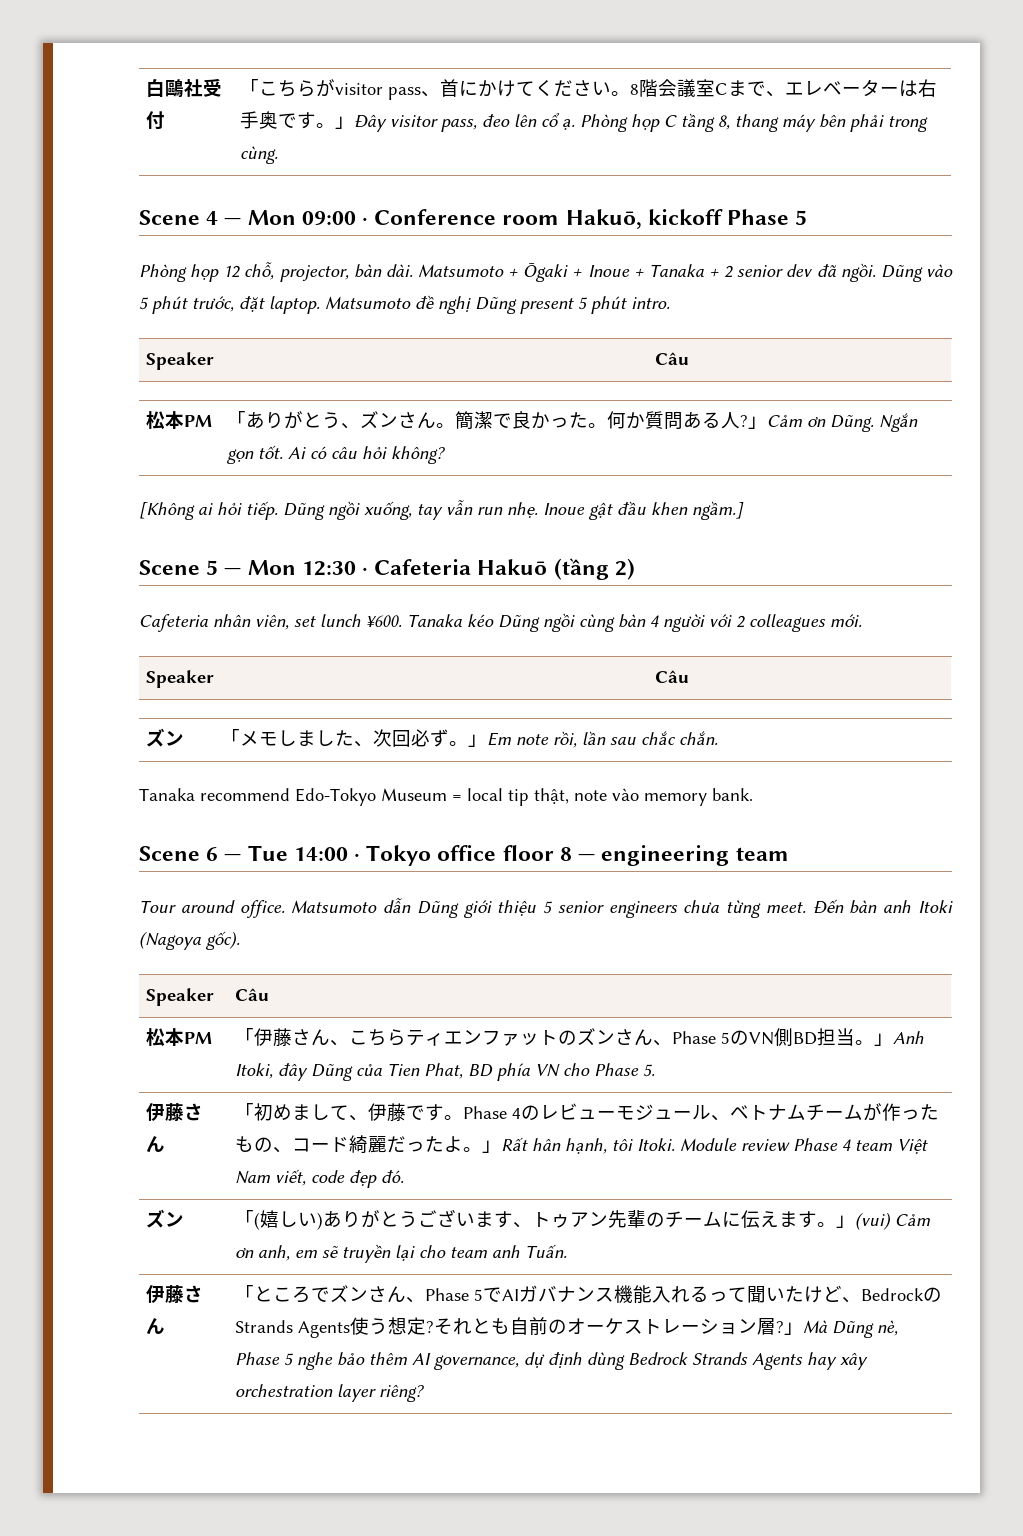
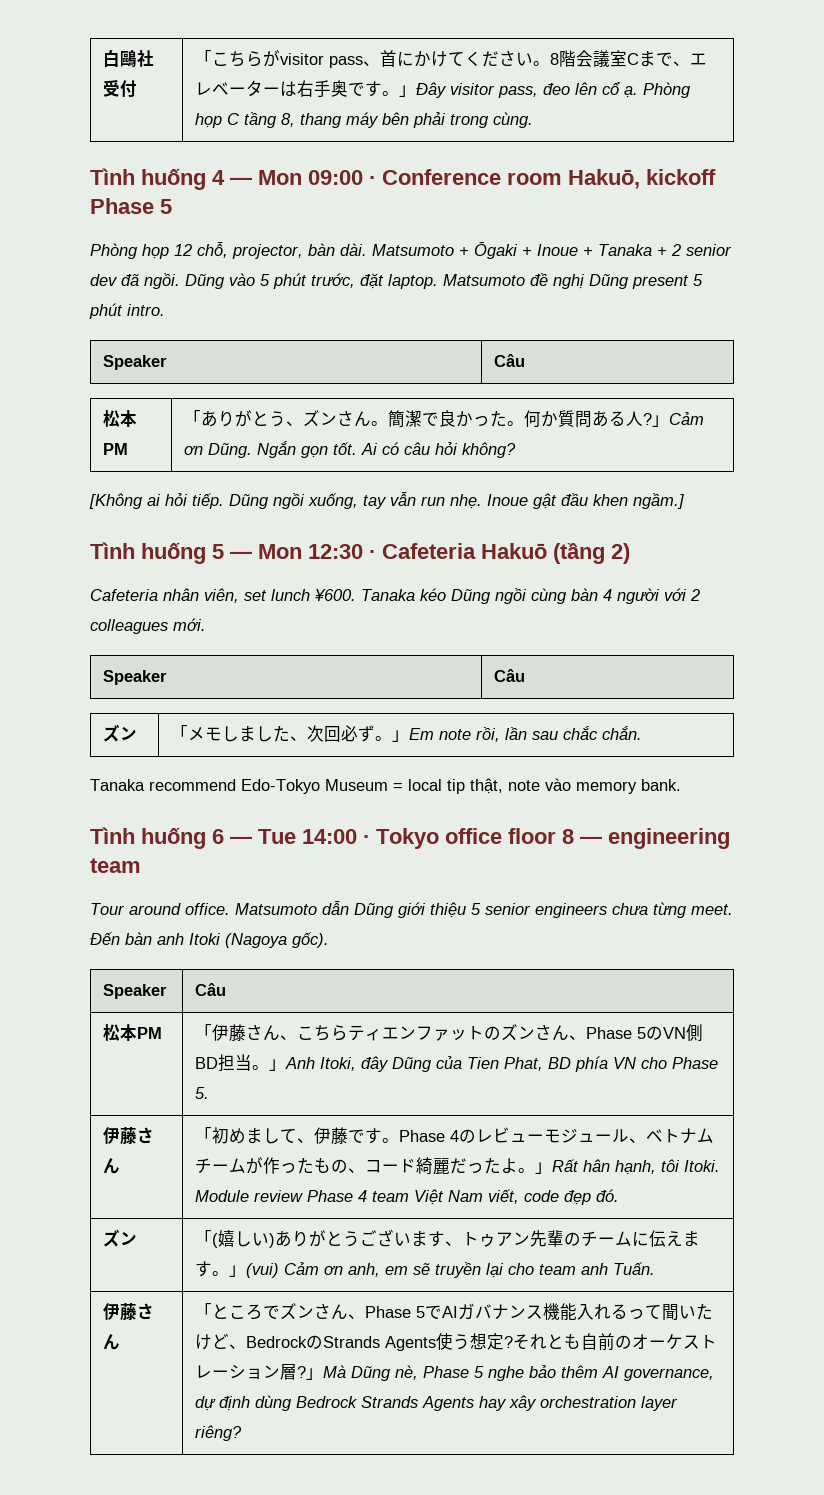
[139,210,200,225] Scene -> [90,168,206,190] Tình huống
[139,560,200,575] Scene -> [90,542,206,564] Tình huống
[139,846,200,861] Scene -> [90,827,206,849] Tình huống

